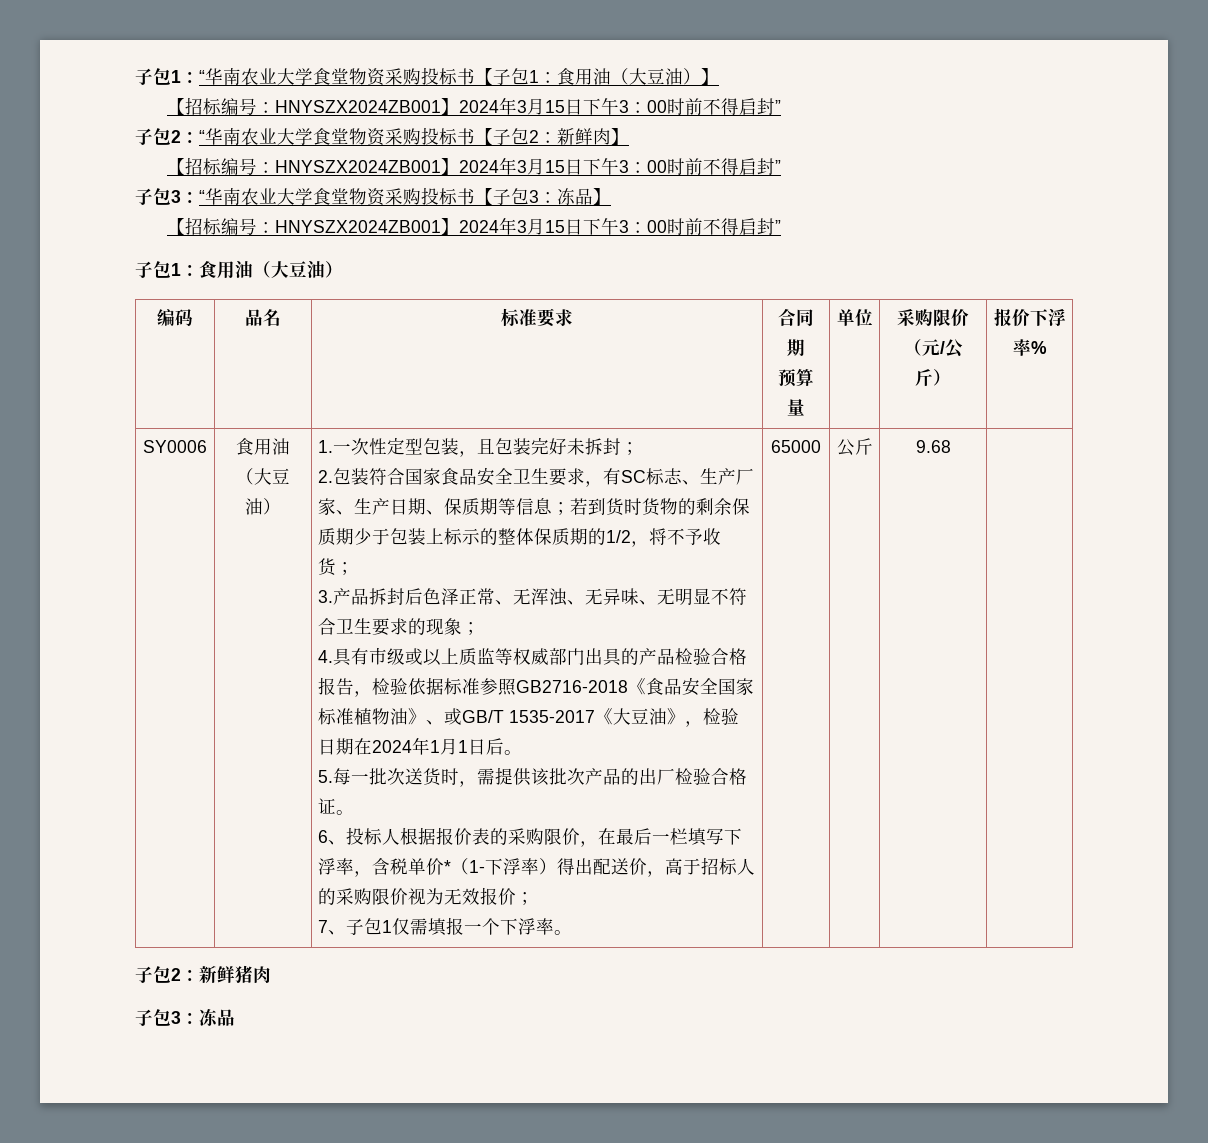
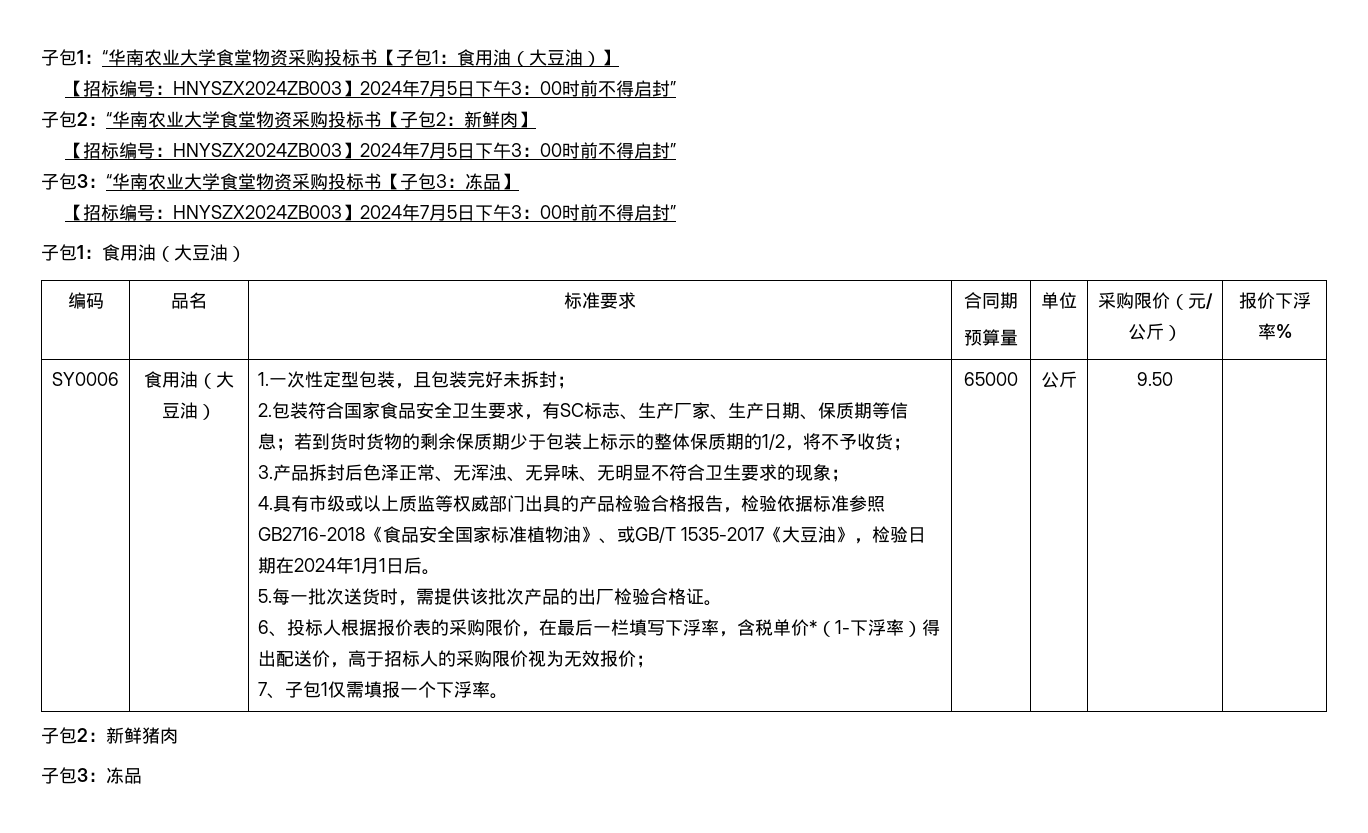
[275,97,566,115] HNYSZX2024ZB001】2024年3月15 -> [172,80,457,97] HNYSZX2024ZB003】2024年7月5
[275,157,566,175] HNYSZX2024ZB001】2024年3月15 -> [172,142,457,159] HNYSZX2024ZB003】2024年7月5
[275,217,566,235] HNYSZX2024ZB001】2024年3月15 -> [172,204,457,221] HNYSZX2024ZB003】2024年7月5
[915,440,951,453] 9.68 -> [1137,372,1173,386] 9.50

